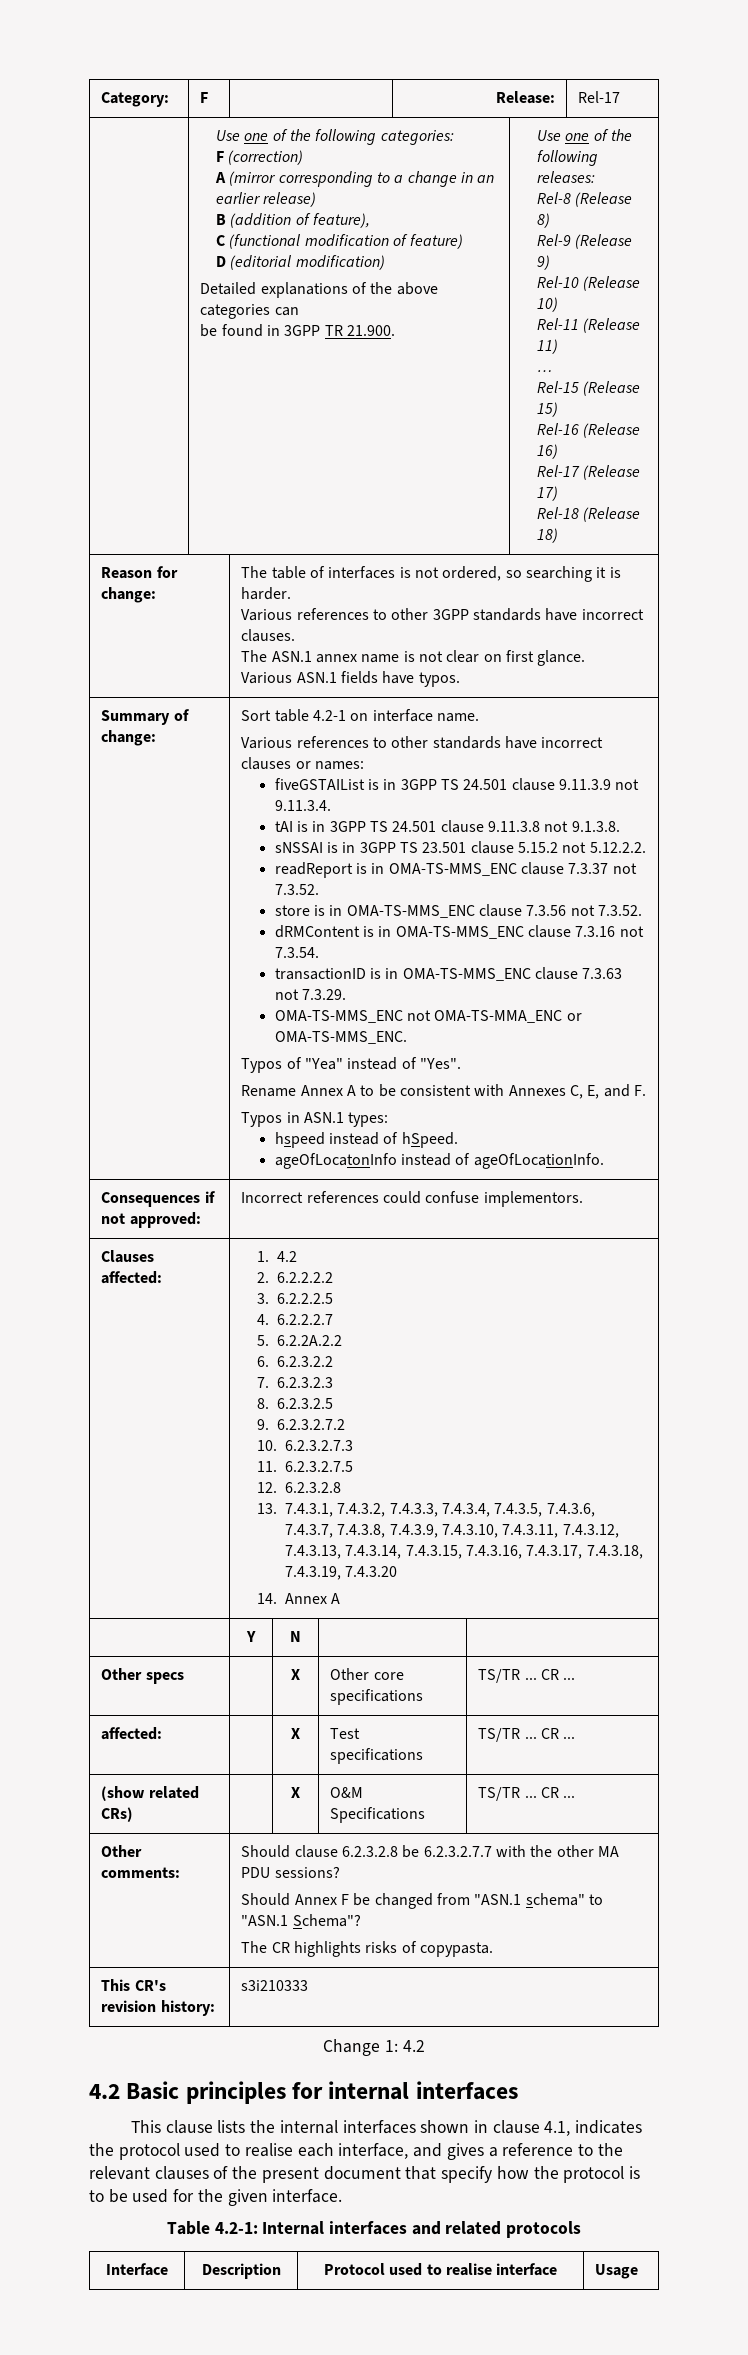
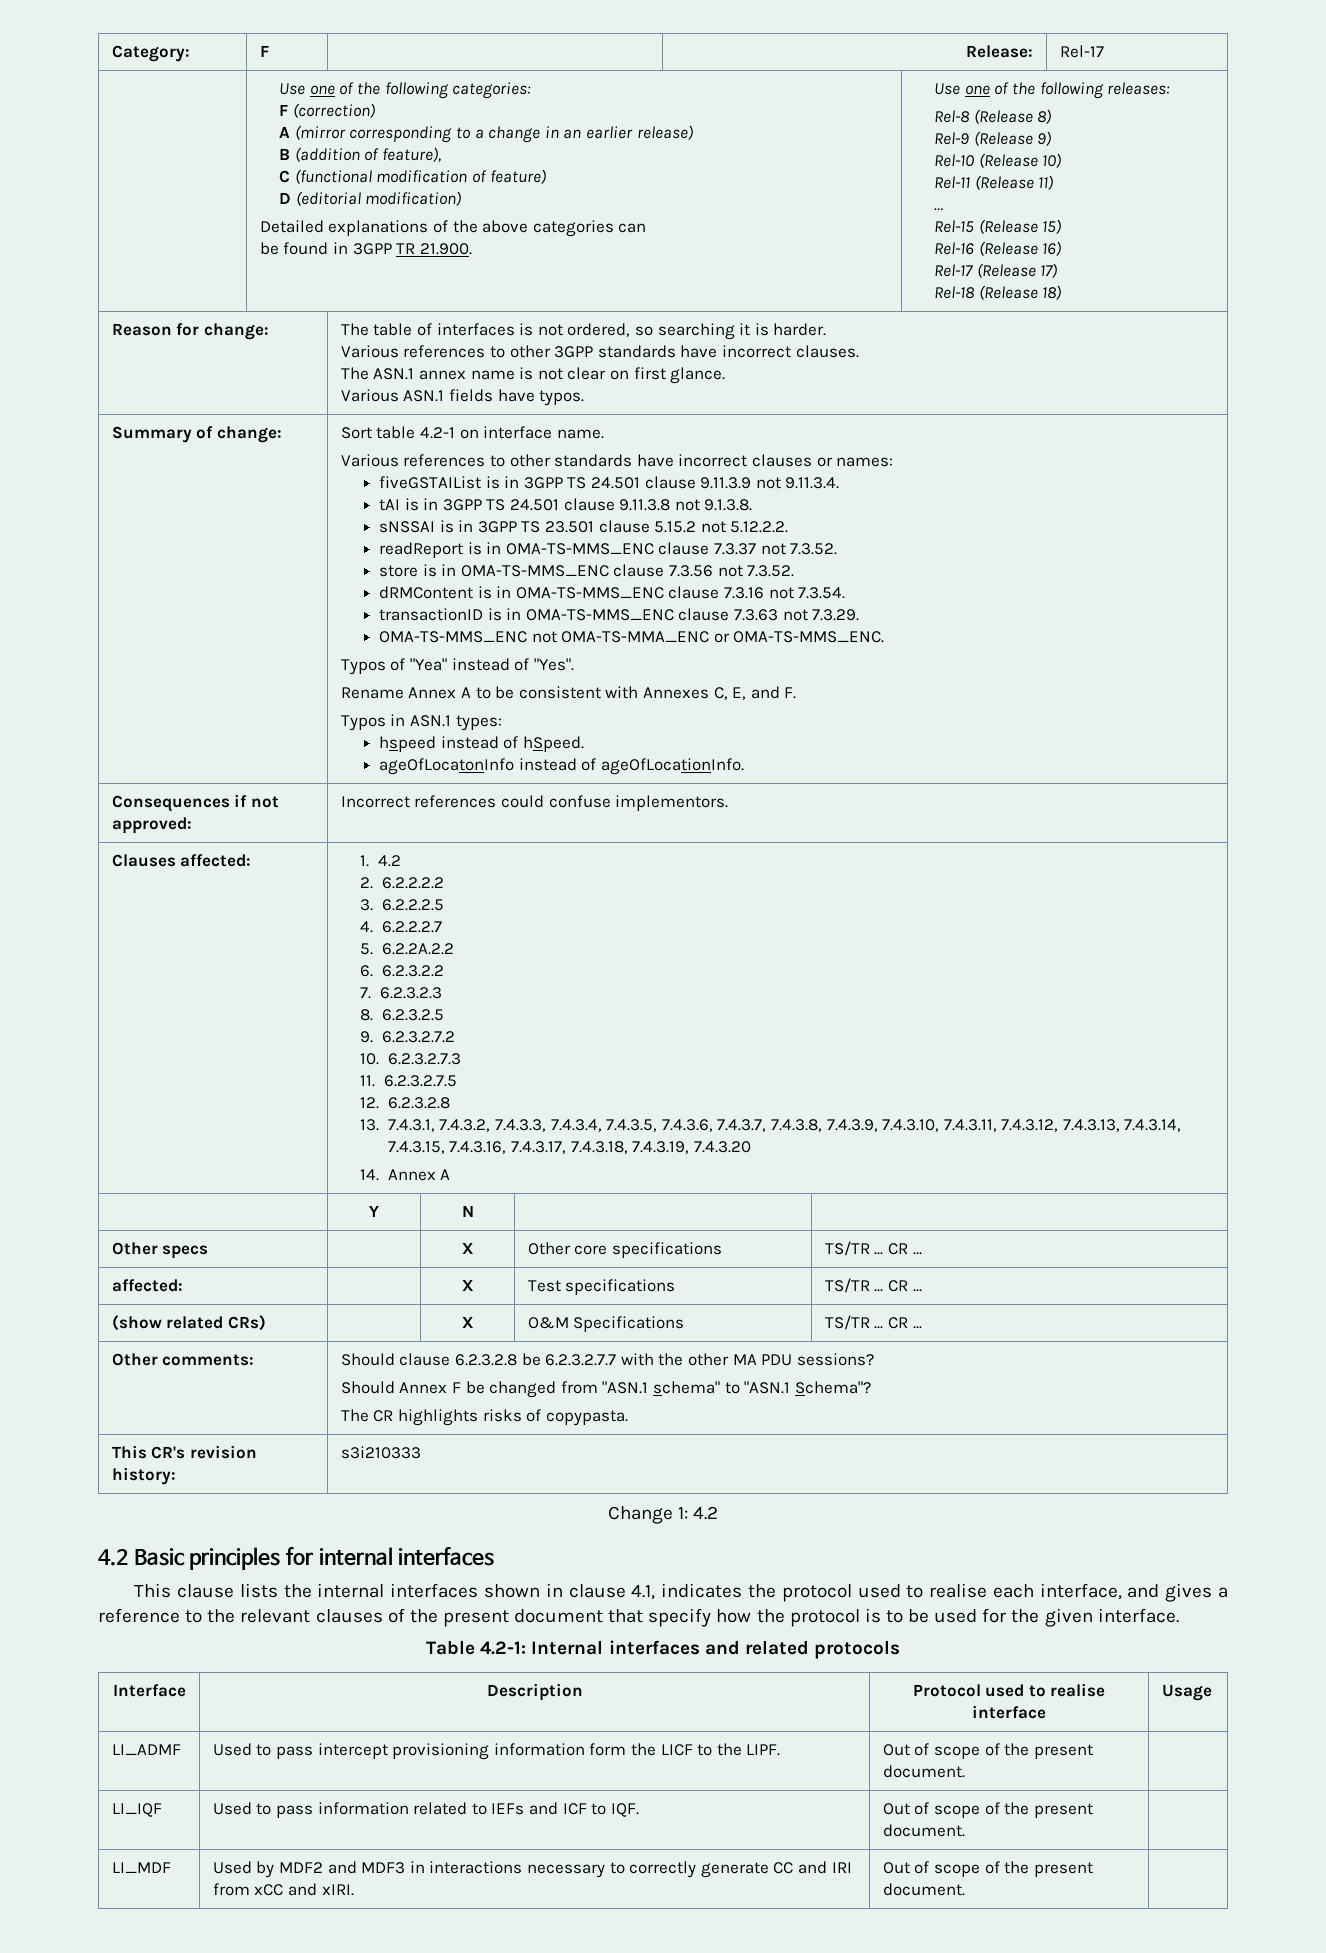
(639, 2271) none -> [111,1744,181,1755] [212,1743,781,1760] [882,1743,1093,1759] [882,1765,965,1778] [111,1803,162,1817] [212,1802,639,1818] [882,1802,1093,1818] [882,1824,965,1837] [111,1862,171,1873] [212,1861,852,1878] [212,1883,354,1896] [882,1861,1093,1877] [882,1883,965,1896] // LI_ADMF | Used to pass intercept provisioning information form the LICF to the LIPF. | Out of scope of the present document. | // LI_IQF | Used to pass information related to IEFs and ICF to IQF. | Out of scope of the present document. | // LI_MDF | Used by MDF2 and MDF3 in interactions necessary to correctly generate CC and IRI from xCC and xIRI. | Out of scope of the present document. |

